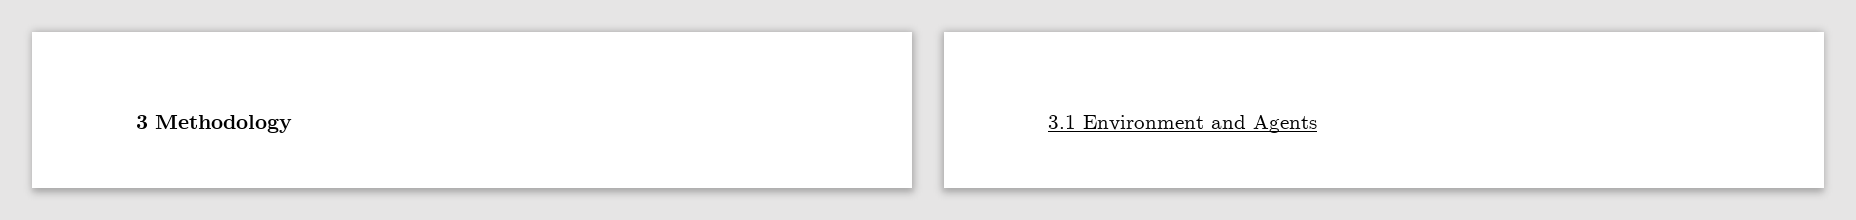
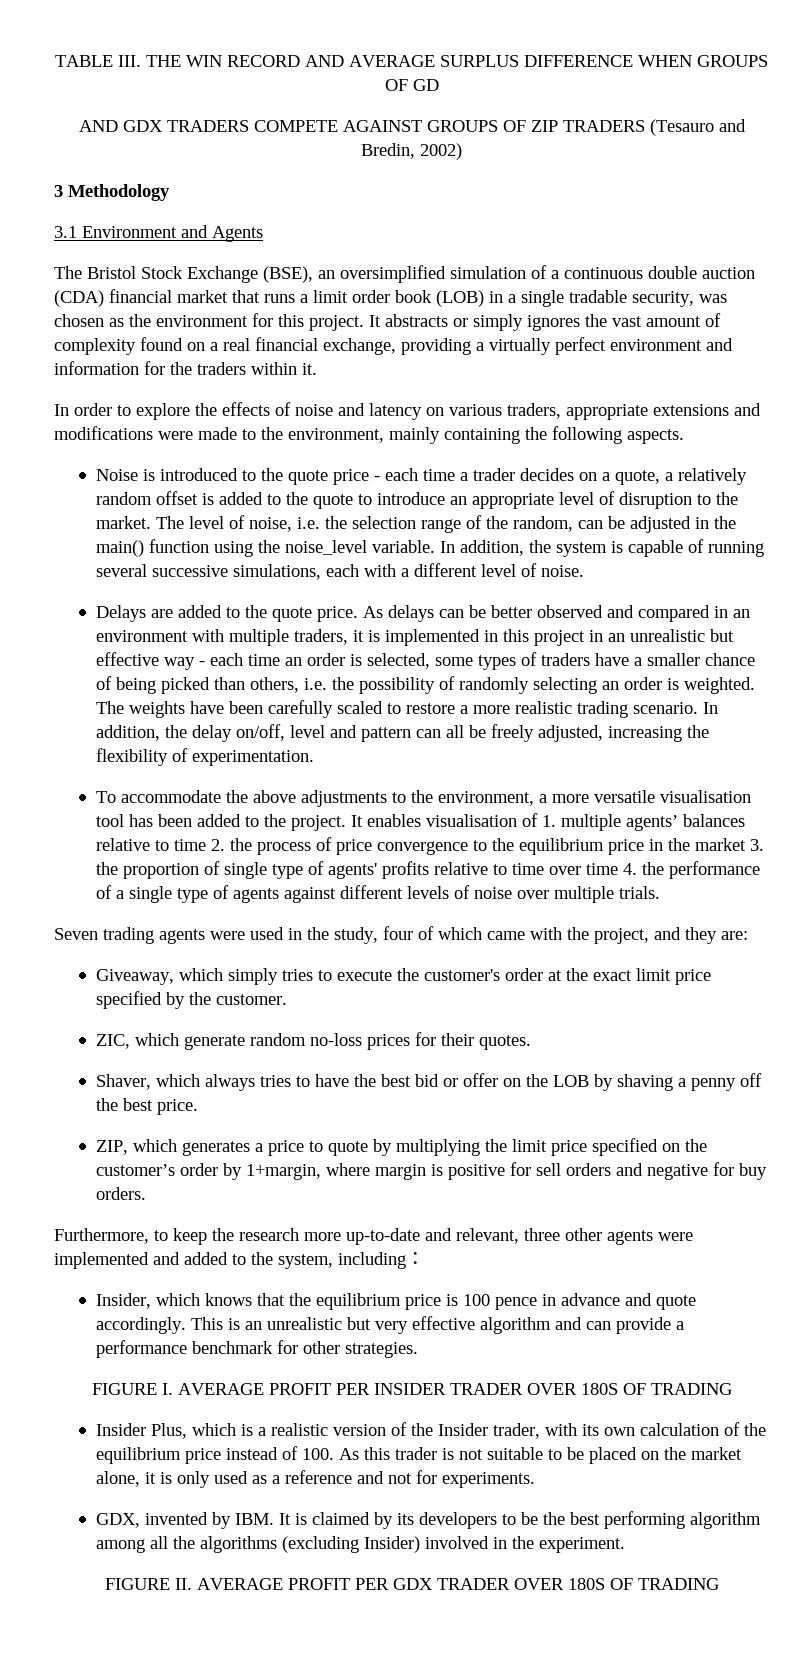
(136, 122) none -> [55,55,768,67] [384,79,439,91] [78,119,746,136] [361,143,462,160] TABLE III. THE WIN RECORD AND AVERAGE SURPLUS DIFFERENCE WHEN GROUPS OF GD // AND GDX TRADERS COMPETE AGAINST GROUPS OF ZIP TRADERS (Tesauro and Bredin, 2002) //
(1317, 124) none -> [54,265,755,283] [54,289,727,307] [54,313,721,331] [54,337,733,355] [54,361,317,375] [54,402,761,420] [54,426,684,444] [95,468,747,485] [95,491,738,509] [95,515,736,533] [95,539,764,557] [95,563,584,580] [95,605,750,622] [95,629,734,646] [95,652,755,670] [95,676,755,694] [95,700,718,718] [95,724,709,742] [95,748,314,766] [95,790,751,807] [95,813,745,831] [95,837,764,855] [95,861,760,879] [95,885,660,903] [54,926,748,944] [95,968,711,985] [95,991,287,1009] [95,1032,531,1050] [95,1073,762,1091] [95,1098,198,1115] [95,1138,707,1156] [95,1162,767,1180] [95,1187,146,1200] [54,1228,693,1245] [54,1252,425,1269] [95,1293,696,1310] [95,1316,684,1334] [95,1340,418,1358] [91,1383,732,1395] [95,1422,766,1439] [95,1446,742,1464] [95,1470,535,1488] [95,1511,761,1529] [95,1536,625,1553] [104,1578,719,1590] // The Bristol Stock Exchange (BSE), an oversimplified simulation of a continuous double auction (CDA) financial market that runs a limit order book (LOB) in a single tradable security, was chosen as the environment for this project. It abstracts or simply ignores the vast amount of complexity found on a real financial exchange, providing a virtually perfect environment and information for the traders within it. // In order to explore the effects of noise and latency on various traders, appropriate extensions and modifications were made to the environment, mainly containing the following aspects. // Noise is introduced to the quote price - each time a trader decides on a quote, a relatively random offset is added to the quote to introduce an appropriate level of disruption to the market. The level of noise, i.e. the selection range of the random, can be adjusted in the main() function using the noise_level variable. In addition, the system is capable of running several successive simulations, each with a different level of noise. // Delays are added to the quote price. As delays can be better observed and compared in an environment with multiple traders, it is implemented in this project in an unrealistic but effective way - each time an order is selected, some types of traders have a smaller chance of being picked than others, i.e. the possibility of randomly selecting an order is weighted. The weights have been carefully scaled to restore a more realistic trading scenario. In addition, the delay on/off, level and pattern can all be freely adjusted, increasing the flexibility of experimentation. // To accommodate the above adjustments to the environment, a more versatile visualisation tool has been added to the project. It enables visualisation of 1. multiple agents’ balances relative to time 2. the process of price convergence to the equilibrium price in the market 3. the proportion of single type of agents' profits relative to time over time 4. the performance of a single type of agents against different levels of noise over multiple trials. // Seven trading agents were used in the study, four of which came with the project, and they are: // Giveaway, which simply tries to execute the customer's order at the exact limit price specified by the customer. // ZIC, which generate random no-loss prices for their quotes. // Shaver, which always tries to have the best bid or offer on the LOB by shaving a penny off the best price. // ZIP, which generates a price to quote by multiplying the limit price specified on the customer’s order by 1+margin, where margin is positive for sell orders and negative for buy orders. // Furthermore, to keep the research more up-to-date and relevant, three other agents were implemented and added to the system, including： // Insider, which knows that the equilibrium price is 100 pence in advance and quote accordingly. This is an unrealistic but very effective algorithm and can provide a performance benchmark for other strategies. // FIGURE I. AVERAGE PROFIT PER INSIDER TRADER OVER 180S OF TRADING // Insider Plus, which is a realistic version of the Insider trader, with its own calculation of the equilibrium price instead of 100. As this trader is not suitable to be placed on the market alone, it is only used as a reference and not for experiments. // GDX, invented by IBM. It is claimed by its developers to be the best performing algorithm among all the algorithms (excluding Insider) involved in the experiment. // FIGURE II. AVERAGE PROFIT PER GDX TRADER OVER 180S OF TRADING

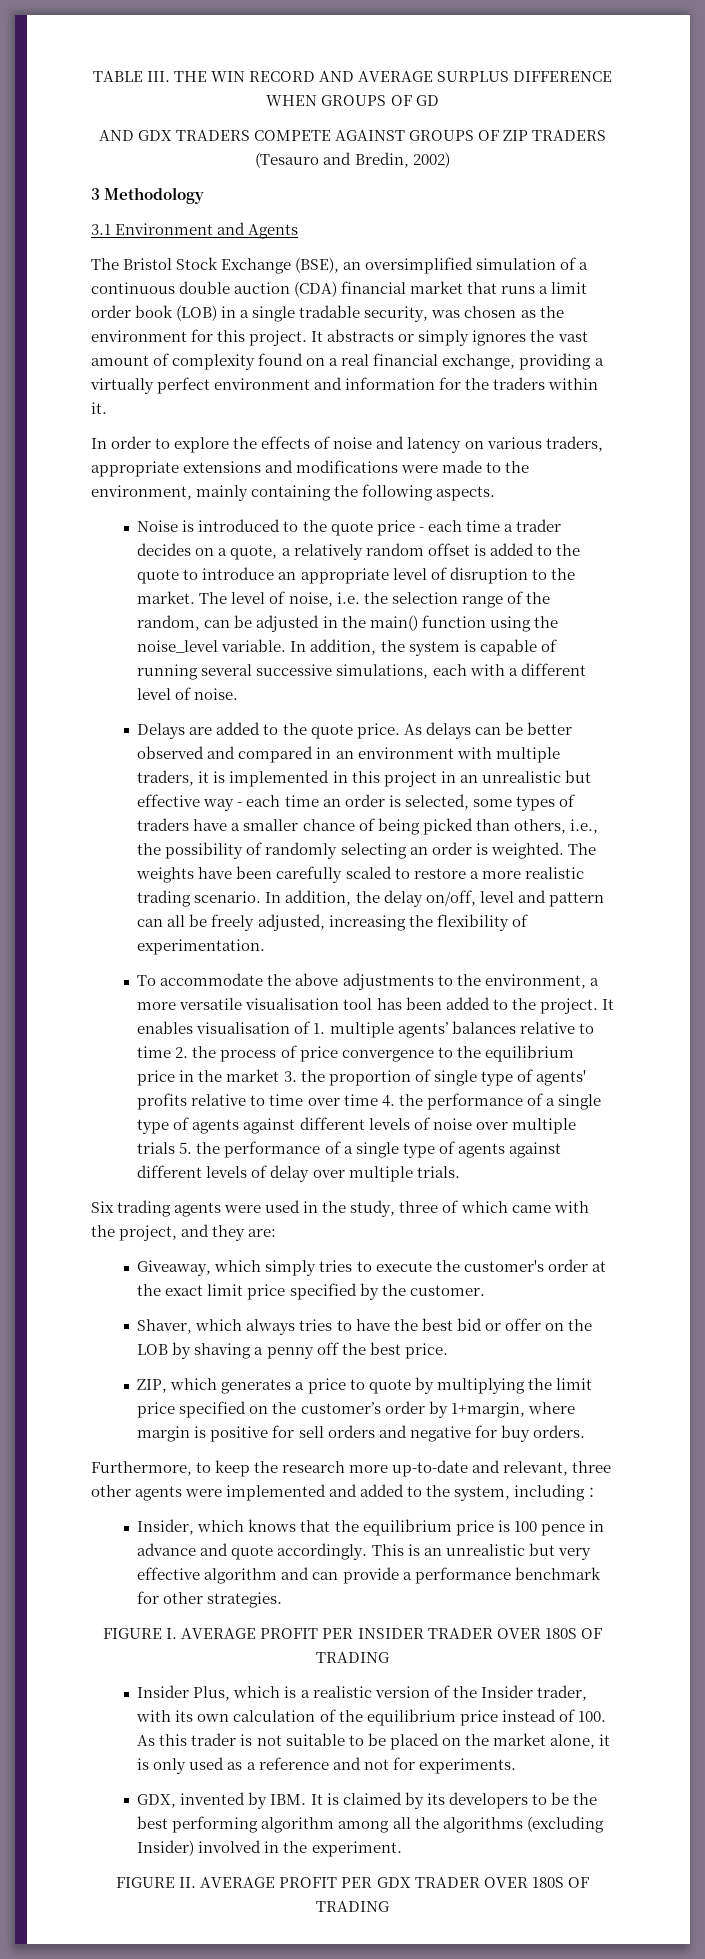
[303,678,327,690] i.e. -> [569,819,598,834] i.e.,
(614, 894) none -> [137,1141,561,1158] [137,1165,413,1182] trials 5. the performance of a single type of agents against different levels of delay over multiple
[54,928,98,940] Seven -> [91,1201,114,1213] Six
[383,926,413,940] four -> [399,1201,439,1213] three
[95,1032,531,1050] // ZIC, which generate random no-loss prices for their quotes. -> (485, 1290) none

